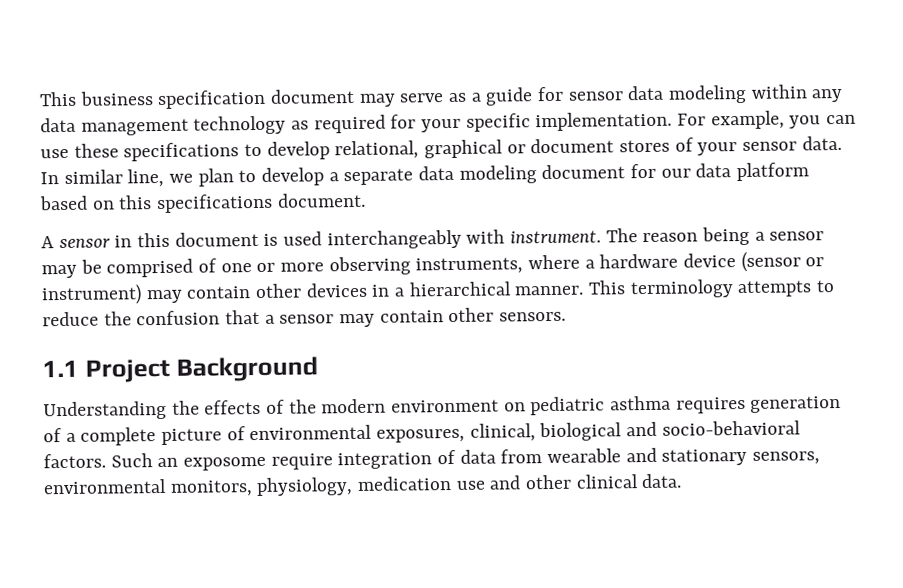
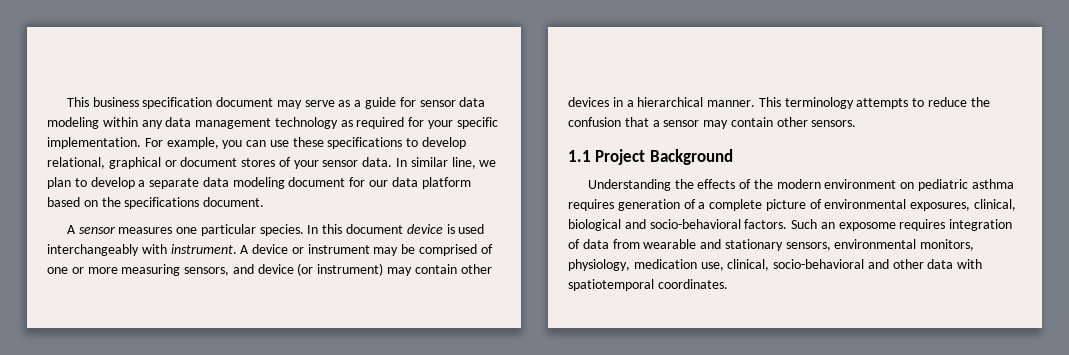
[118,195,153,210] this -> [101,197,121,207] the
[114,235,133,248] in -> [118,224,319,236] measures one particular species. In
(259, 239) none -> [406,224,443,234] device
[605,226,825,246] The reason being a sensor -> [240,244,370,254] A device or instrument
[328,251,825,276] observing instruments, where a hardware device (sensor or -> [121,263,314,276] measuring sensors, and device (or
[270,453,333,470] require -> [899,219,946,231] requires
[455,473,683,490] use and other clinical data. -> [700,259,983,271] [568,279,728,291] use, clinical, socio-behavioral and other data with spatiotemporal coordinates.

